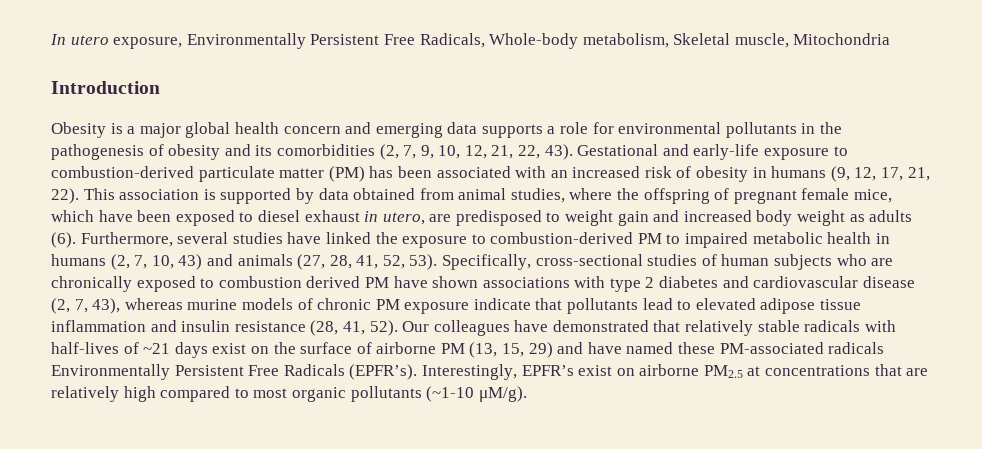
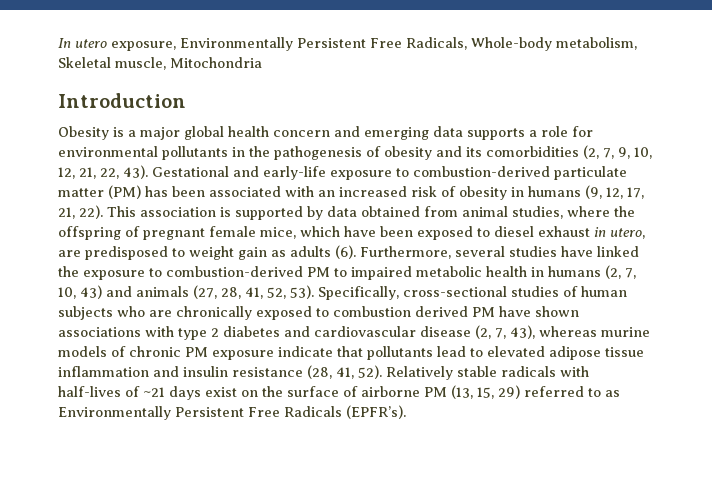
[653,210,846,226] and increased body weight -> (267, 253) none
[402,320,754,336] Our colleagues have demonstrated that relatively -> [386,366,453,380] Relatively
[557,342,885,354] and have named these PM-associated radicals -> [524,386,620,397] referred to as
[421,364,929,380] [51,386,527,402] Interestingly, EPFR’s exist on airborne PM2.5 at concentrations that are relatively high compared to most organic pollutants (~1-10 μM/g). -> (406, 412) none

